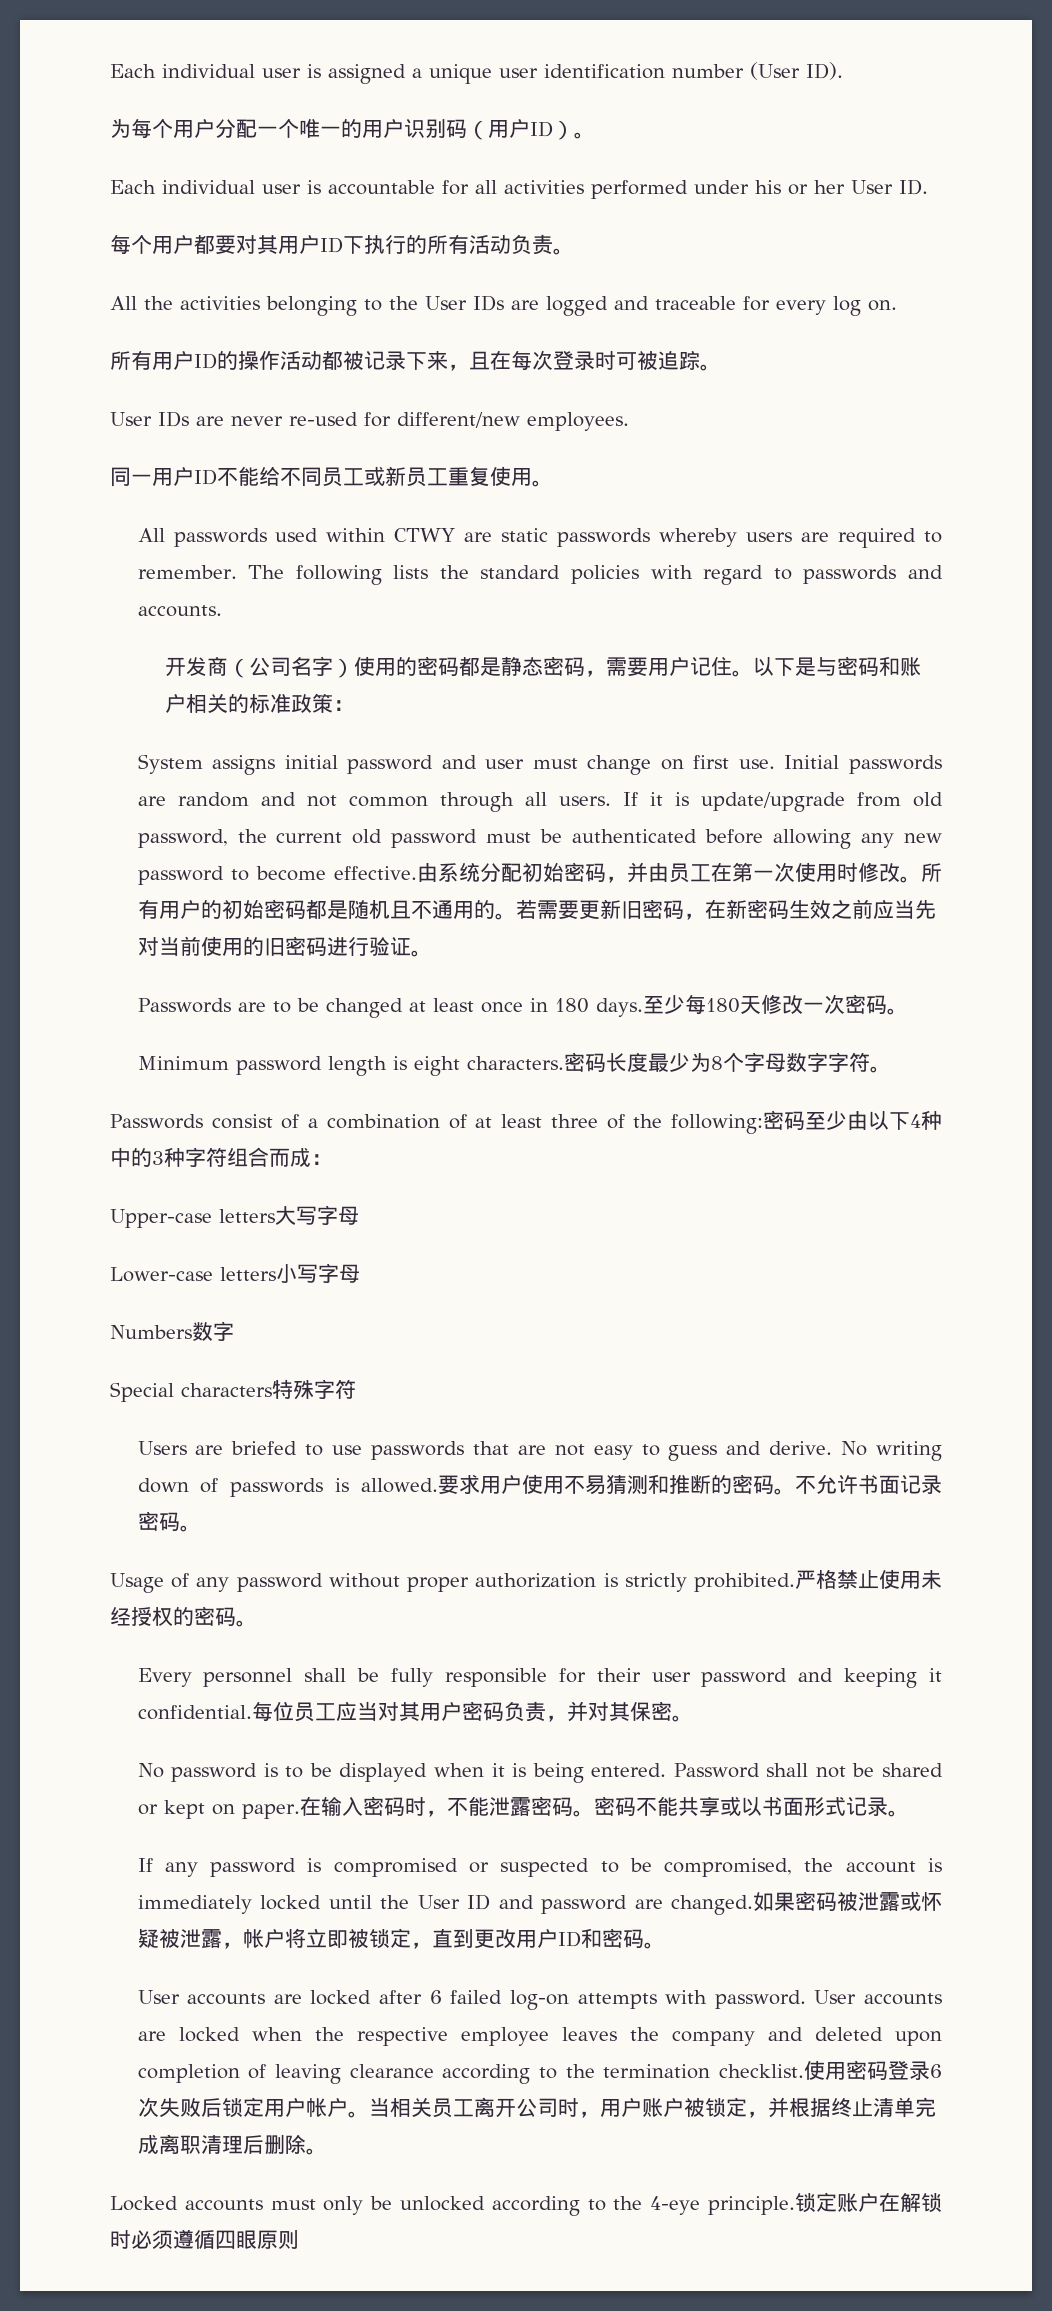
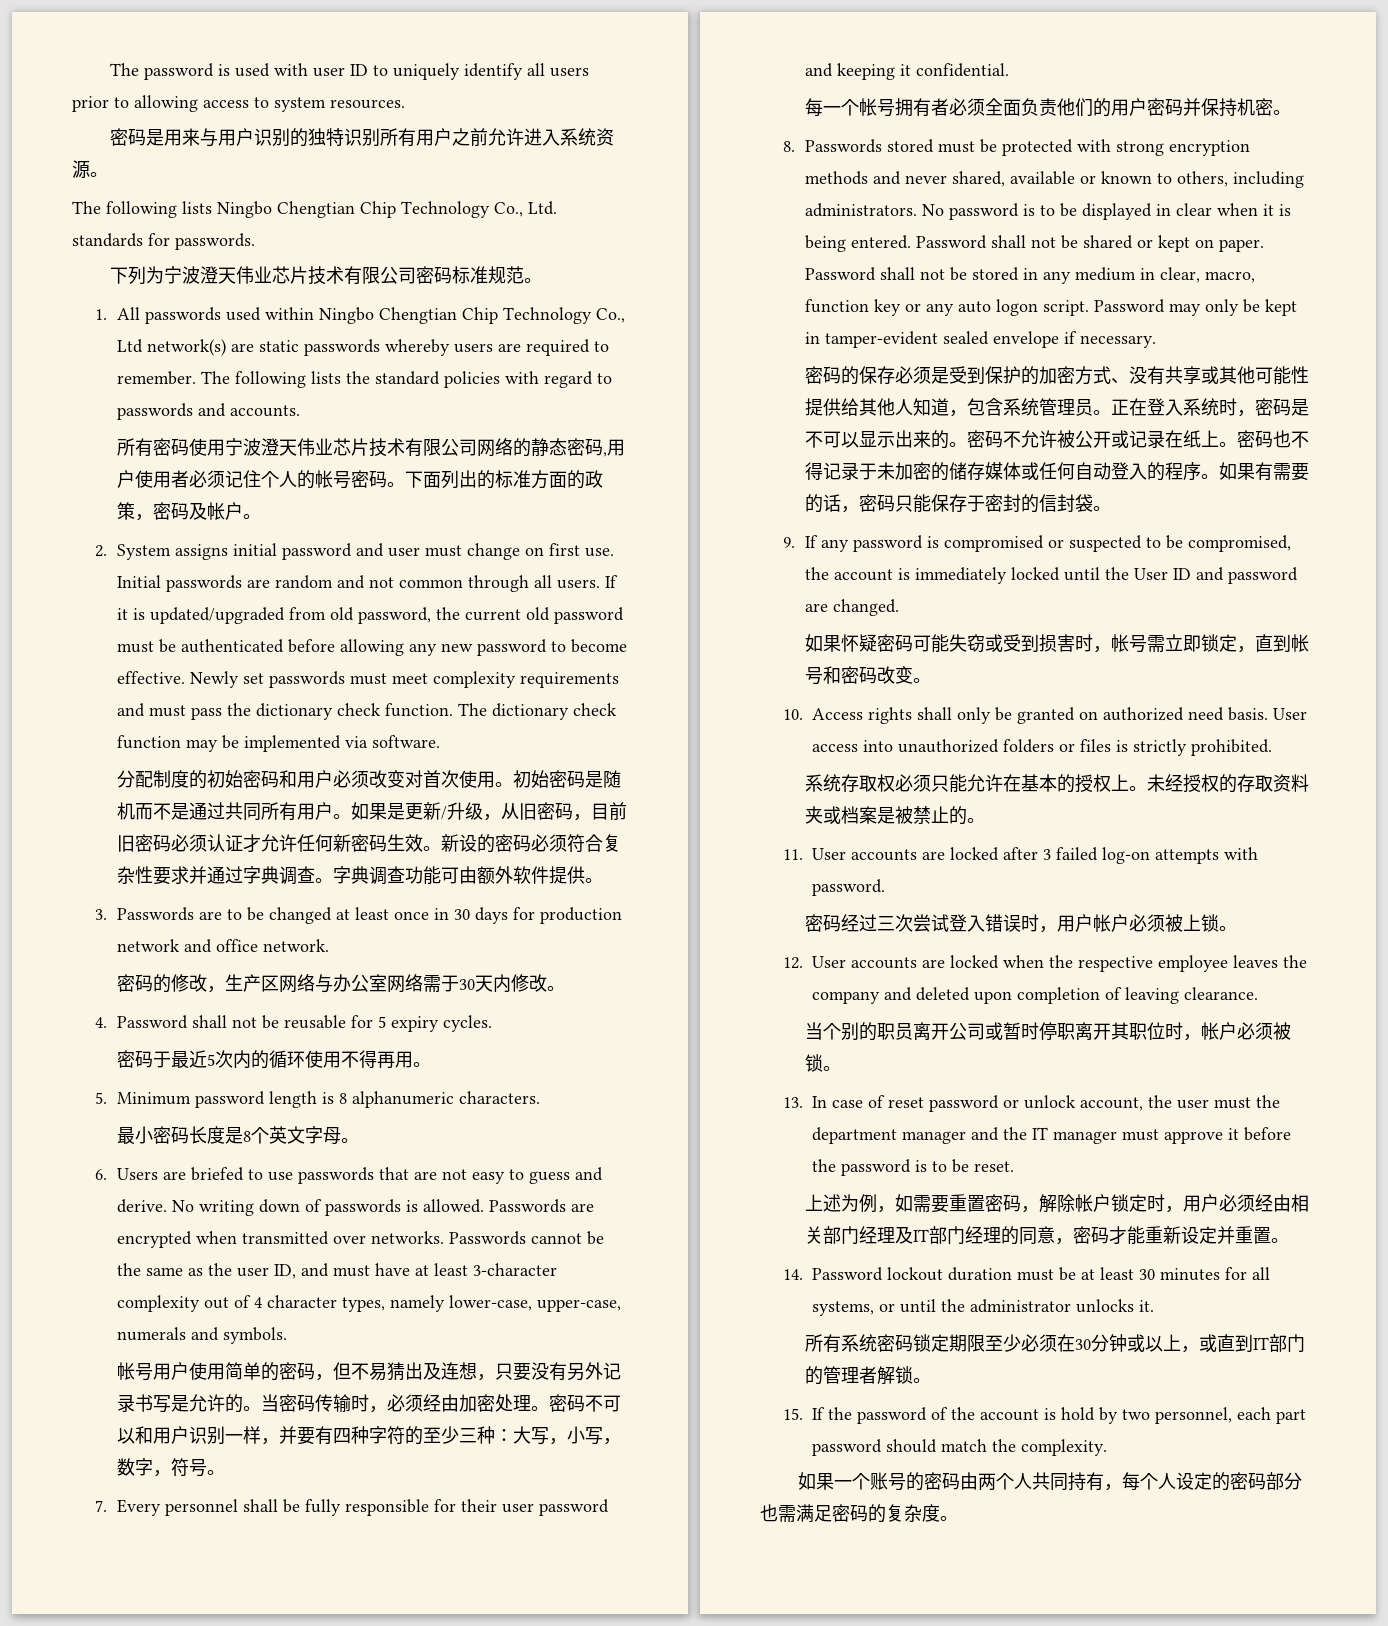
[110,62,843,84] [110,118,595,140] [110,179,928,199] [110,234,574,255] [110,295,897,316] [110,350,721,371] [110,411,629,431] [110,466,553,487] Each individual user is assigned a unique user identification number (User ID). // 为每个用户分配一个唯一的用户识别码（用户ID）。 // Each individual user is accountable for all activities performed under his or her User ID. // 每个用户都要对其用户ID下执行的所有活动负责。 // All the activities belonging to the User IDs are logged and traceable for every log on. // 所有用户ID的操作活动都被记录下来，且在每次登录时可被追踪。 // User IDs are never re-used for different/new employees. // 同一用户ID不能给不同员工或新员工重复使用。 // -> [109,63,589,80] [72,95,405,112] [109,128,614,147] [72,160,108,179] [72,201,557,218] [72,233,255,250] [109,266,542,285] [94,309,107,320] The password is used with user ID to uniquely identify all users prior to allowing access to system resources. // 密码是用来与用户识别的独特识别所有用户之前允许进入系统资源。 // The following lists Ningbo Chengtian Chip Technology Co., Ltd. standards for passwords. // 下列为宁波澄天伟业芯片技术有限公司密码标准规范。 // 1.
[394,528,456,542] CTWY -> [319,307,626,324] [117,339,227,356] Ningbo Chengtian Chip Technology Co., Ltd network(s)
[165,656,922,678] [165,693,355,713] 开发商（公司名字）使用的密码都是静态密码，需要用户记住。以下是与密码和账户相关的标准政策： // -> [117,438,626,457] [117,470,604,489] [117,502,262,521] [94,545,107,557] 所有密码使用宁波澄天伟业芯片技术有限公司网络的静态密码,用户使用者必须记住个人的帐号密码。下面列出的标准方面的政策，密码及帐户。 // 2.
[700,792,845,812] update/upgrade -> [150,607,286,624] updated/upgraded
[417,862,942,883] [137,899,936,920] [137,936,432,957] 由系统分配初始密码，并由员工在第一次使用时修改。所有用户的初始密码都是随机且不通用的。若需要更新旧密码，在新密码生效之前应当先对当前使用的旧密码进行验证。 // -> [190,671,620,688] [117,703,618,720] [117,735,441,752] [117,770,622,789] [117,802,628,821] [117,834,622,853] [117,866,604,885] [94,909,107,920] Newly set passwords must meet complexity requirements and must pass the dictionary check function. The dictionary check function may be implemented via software. // 分配制度的初始密码和用户必须改变对首次使用。初始密码是随机而不是通过共同所有用户。如果是更新/升级，从旧密码，目前旧密码必须认证才允许任何新密码生效。新设的密码必须符合复杂性要求并通过字典调查。字典调查功能可由额外软件提供。 // 3.
[554,994,908,1017] 180 days.至少每180天修改一次密码。 // -> [454,907,623,924] [117,939,330,953] [117,974,566,993] [94,1015,493,1032] [117,1050,432,1069] [94,1092,107,1104] 30 days for production network and office network. // 密码的修改，生产区网络与办公室网络需于30天内修改。 // 4. Password shall not be reusable for 5 expiry cycles. // 密码于最近5次内的循环使用不得再用。 // 5.
[413,1056,460,1076] eight -> [339,1091,455,1108] 8 alphanumeric
(564, 1063) none -> [117,1126,154,1144] // 最小
[647,1052,891,1073] [110,1110,942,1134] [110,1147,332,1168] [110,1205,359,1228] [110,1263,360,1283] [110,1321,234,1341] [110,1379,356,1402] 最少为8个字母数字字符。 // Passwords consist of a combination of at least three of the following:密码至少由以下4种中的3种字符组合而成： // Upper-case letters大写字母 // Lower-case letters小写字母 // Numbers数字 // Special characters特殊字符 // -> [225,1126,360,1145] [94,1169,107,1180] 是8个英文字母。 // 6.
[438,1474,942,1495] [137,1511,201,1532] [110,1569,942,1593] [110,1606,257,1627] 要求用户使用不易猜测和推断的密码。不允许书面记录密码。 // Usage of any password without proper authorization is strictly prohibited.严格禁止使用未经授权的密码。 // -> [489,1199,595,1213] [117,1231,605,1248] [117,1263,558,1279] [117,1295,622,1312] [117,1327,288,1344] [117,1362,622,1381] [117,1394,622,1413] [117,1426,622,1445] [117,1458,226,1477] [94,1500,107,1512] Passwords are encrypted when transmitted over networks. Passwords cannot be the same as the user ID, and must have at least 3-character complexity out of 4 character types, namely lower-case, upper-case, numerals and symbols. // 帐号用户使用简单的密码，但不易猜出及连想，只要没有另外记录书写是允许的。当密码传输时，必须经由加密处理。密码不可以和用户识别一样，并要有四种字符的至少三种：大写，小写，数字，符号。 // 7.
[251,1701,693,1722] 每位员工应当对其用户密码负责，并对其保密。 // -> [805,98,1292,117] [782,139,1251,156] [805,171,1305,188] [805,203,918,217] // 每一个帐号拥有者必须全面负责他们的用户密码并保持机密。 // 8. Passwords stored must be protected with strong encryption methods and never shared, available or known to others, including administrators.
(428, 1772) none -> [1156,203,1213,216] in clear
[299,1796,909,1817] 在输入密码时，不能泄露密码。密码不能共享或以书面形式记录。 // -> [805,267,1256,284] [805,299,1298,316] [805,331,1157,348] [805,366,1310,385] [805,398,1310,417] [805,430,1310,449] [805,462,1310,481] [805,494,1112,513] [782,537,795,548] Password shall not be stored in any medium in clear, macro, function key or any auto logon script. Password may only be kept in tamper-evident sealed envelope if necessary. // 密码的保存必须是受到保护的加密方式、没有共享或其他可能性提供给其他人知道，包含系统管理员。正在登入系统时，密码是不可以显示出来的。密码不允许被公开或记录在纸上。密码也不得记录于未加密的储存媒体或任何自动登入的程序。如果有需要的话，密码只能保存于密封的信封袋。 // 9.
[753,1891,943,1911] [137,1928,665,1949] 如果密码被泄露或怀疑被泄露，帐户将立即被锁定，直到更改用户ID和密码。 // -> [805,634,1310,653] [805,666,932,685] [782,707,1307,724] [811,739,1272,756] [805,774,1310,793] [805,806,986,825] [782,849,803,860] // 如果怀疑密码可能失窃或受到损害时，帐号需立即锁定，直到帐号和密码改变。 // 10. Access rights shall only be granted on authorized need basis. User access into unauthorized folders or files is strictly prohibited. // 系统存取权必须只能允许在基本的授权上。未经授权的存取资料夹或档案是被禁止的。 // 11.
[429,1990,442,2004] 6 -> [1042,849,1051,860] 3
(806, 1999) none -> [805,914,1238,933] [782,957,803,969] // 密码经过三次尝试登入错误时，用户帐户必须被上锁。 // 12.
[349,2060,942,2084] [137,2097,936,2118] [137,2134,327,2155] [110,2192,942,2216] [110,2229,299,2249] clearance according to the termination checklist.使用密码登录6次失败后锁定用户帐户。当相关员工离开公司时，用户账户被锁定，并根据终止清单完成离职清理后删除。 // Locked accounts must only be unlocked according to the 4-eye principle.锁定账户在解锁时必须遵循四眼原则 -> [1183,987,1258,1000] [805,1022,1292,1041] [805,1054,842,1072] [782,1095,1280,1112] [811,1127,1291,1144] [811,1159,1014,1176] [805,1194,1310,1213] [805,1226,1290,1245] [782,1267,1270,1281] [811,1299,1154,1316] [805,1334,1306,1353] [805,1366,932,1385] [782,1407,1306,1424] [811,1439,1107,1456] [797,1472,1302,1491] [760,1504,958,1523] clearance. // 当个别的职员离开公司或暂时停职离开其职位时，帐户必须被锁。 // 13. In case of reset password or unlock account, the user must the department manager and the IT manager must approve it before the password is to be reset. // 上述为例，如需要重置密码，解除帐户锁定时，用户必须经由相关部门经理及IT部门经理的同意，密码才能重新设定并重置。 // 14. Password lockout duration must be at least 30 minutes for all systems, or until the administrator unlocks it. // 所有系统密码锁定期限至少必须在30分钟或以上，或直到IT部门的管理者解锁。 // 15. If the password of the account is hold by two personnel, each part password should match the complexity. // 如果一个账号的密码由两个人共同持有，每个人设定的密码部分也需满足密码的复杂度。

